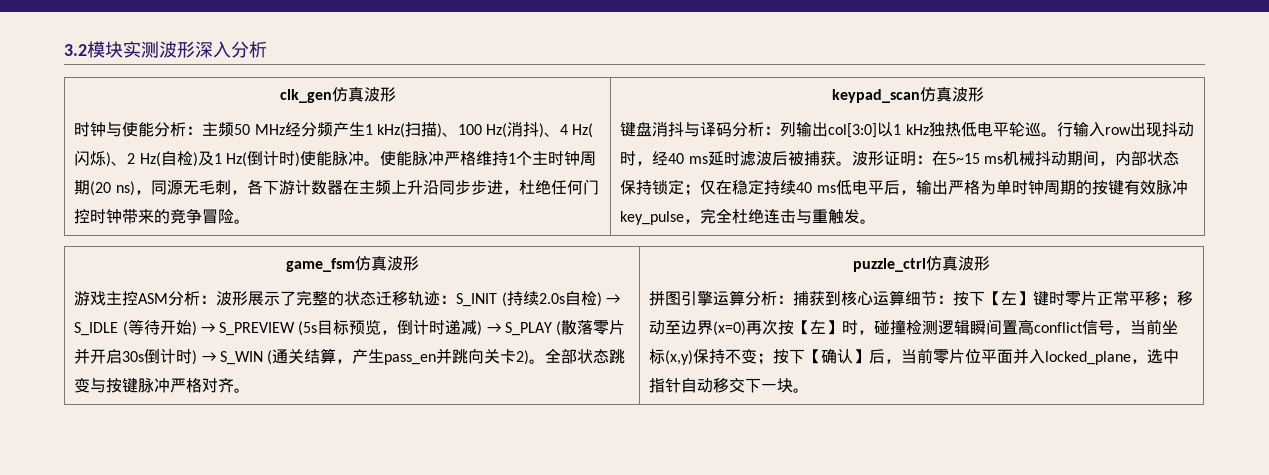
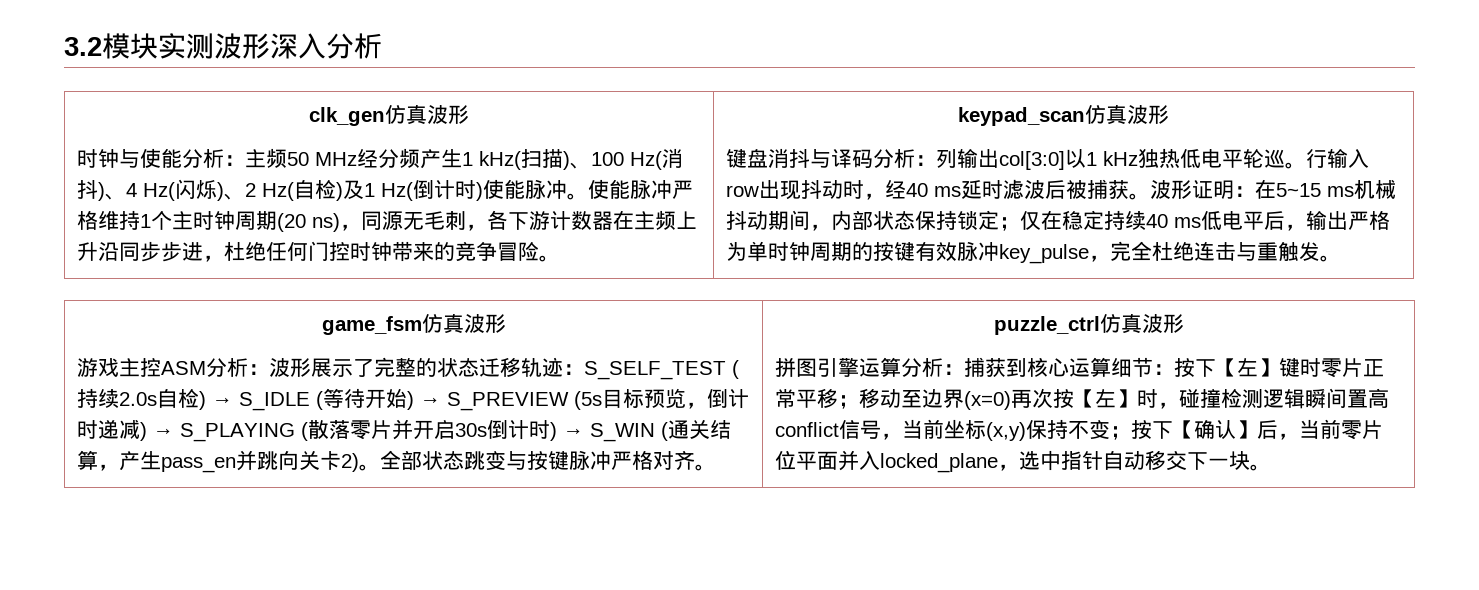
[456,293,498,307] S_INIT -> [583,361,726,380] S_SELF_TEST
[505,322,553,336] S_PLAY -> [179,423,295,442] S_PLAYING

